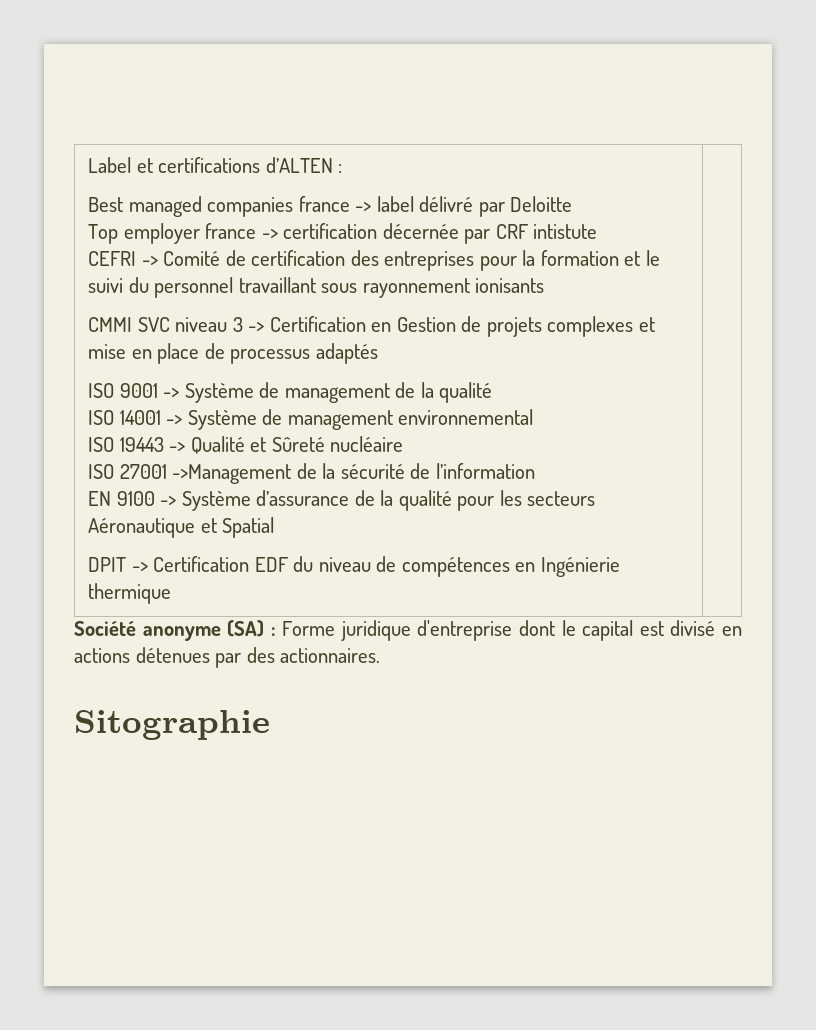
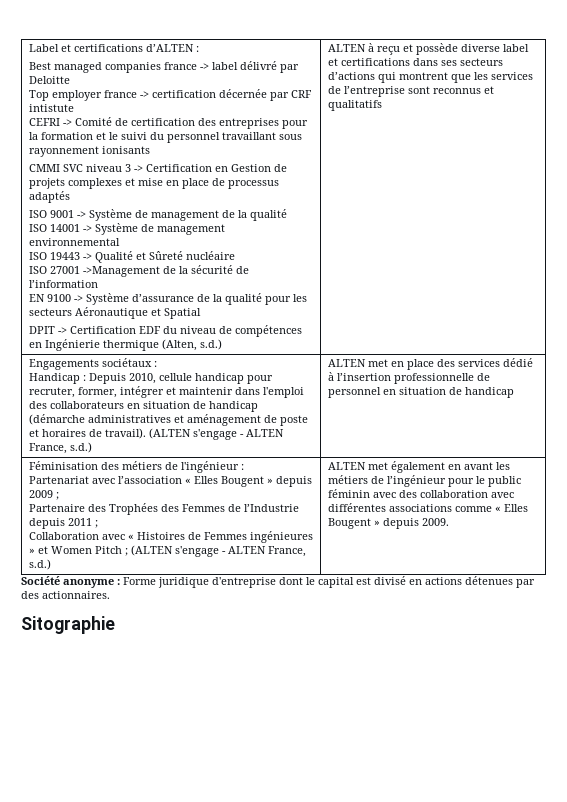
(172, 593) | -> [161,339,222,351] [327,43,529,55] [327,58,503,66] [327,72,533,83] [327,86,494,97] [327,100,382,111] [28,358,157,370] [28,373,273,384] [28,386,304,398] [28,401,258,412] [28,414,308,426] [28,428,284,440] [28,442,92,454] [327,358,533,370] [327,372,490,384] [327,387,514,398] [28,461,244,473] [28,476,312,487] [28,490,59,500] [28,503,299,515] [28,518,98,529] [28,531,313,543] [28,545,306,557] [28,559,51,570] [327,461,510,473] [327,475,521,487] [327,489,514,498] [327,503,528,512] [327,518,449,529] (Alten, s.d.) | ALTEN à reçu et possède diverse label et certifications dans ses secteurs d’actions qui montrent que les services de l’entreprise sont reconnus et qualitatifs // Engagements sociétaux : // Handicap : Depuis 2010, cellule handicap pour recruter, former, intégrer et maintenir dans l'emploi des collaborateurs en situation de handicap (démarche administratives et aménagement de poste et horaires de travail). (ALTEN s'engage - ALTEN France, s.d.) | ALTEN met en place des services dédié à l’insertion professionnelle de personnel en situation de handicap // Féminisation des métiers de l'ingénieur : // Partenariat avec l’association « Elles Bougent » depuis 2009 ; // Partenaire des Trophées des Femmes de l’Industrie depuis 2011 ; // Collaboration avec « Histoires de Femmes ingénieures » et Women Pitch ; (ALTEN s'engage - ALTEN France, s.d.) | ALTEN met également en avant les métiers de l’ingénieur pour le public féminin avec des collaboration avec différentes associations comme « Elles Bougent » depuis 2009.
[227,620,265,637] (SA) -> (114, 583) none

